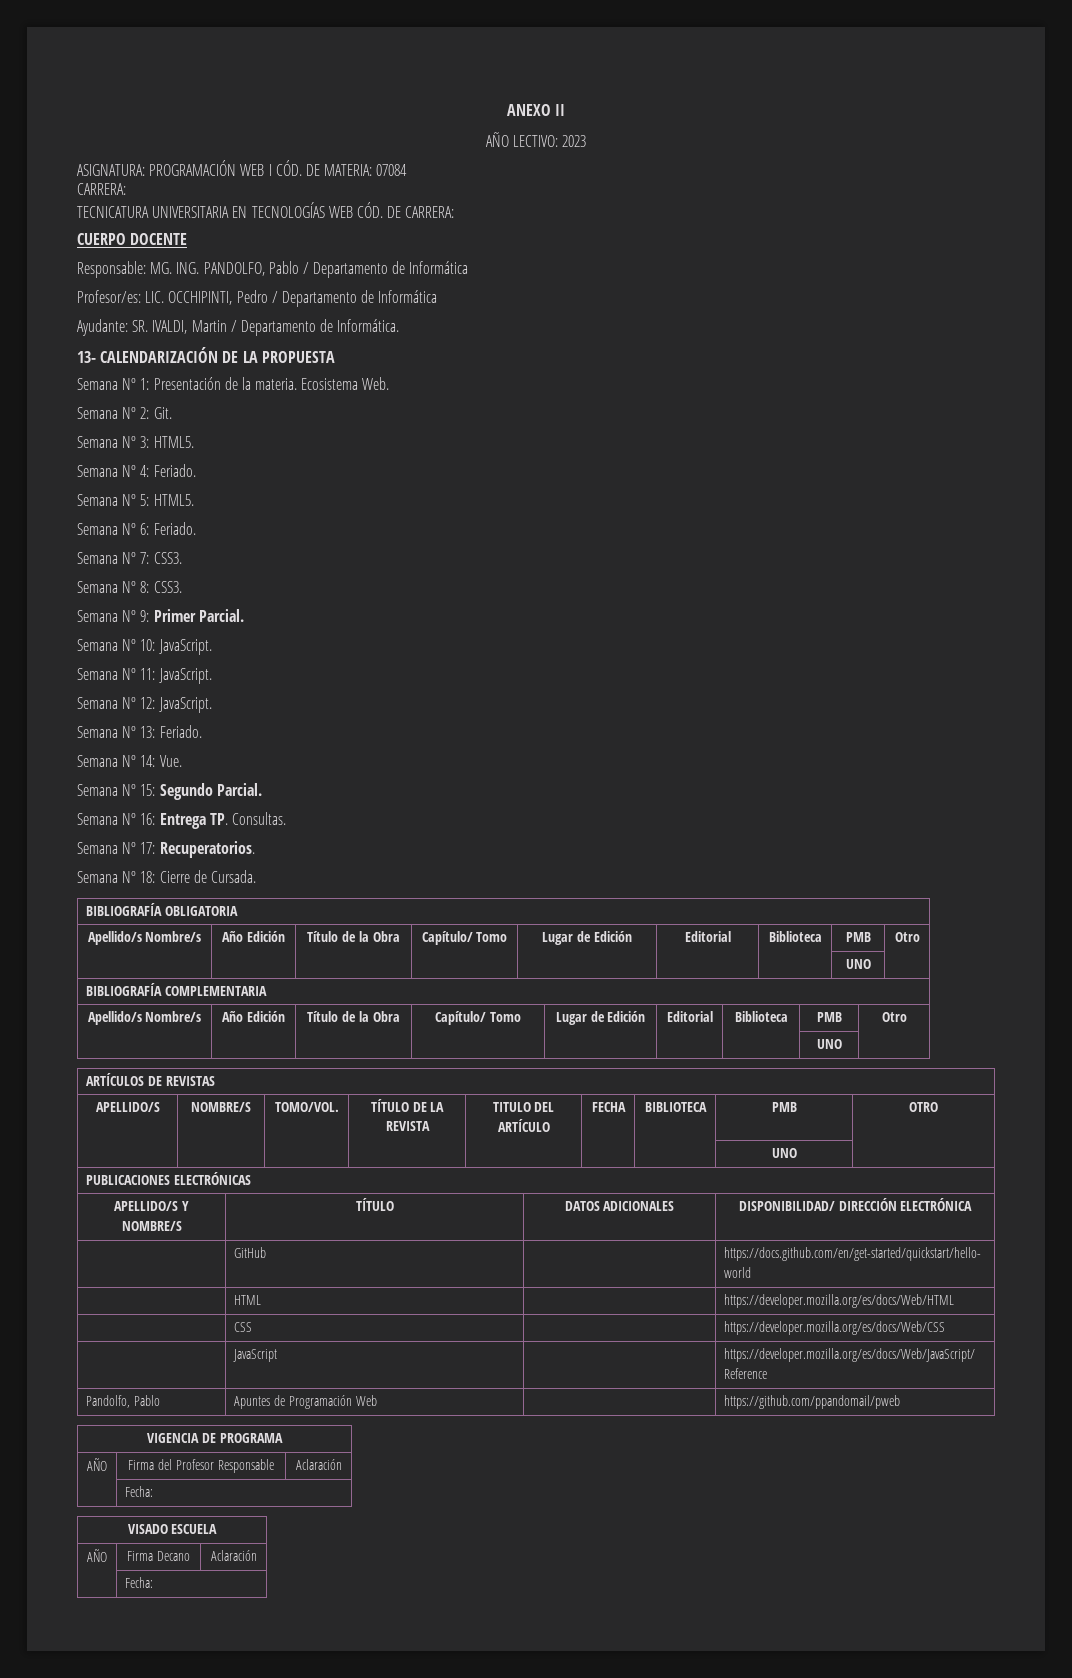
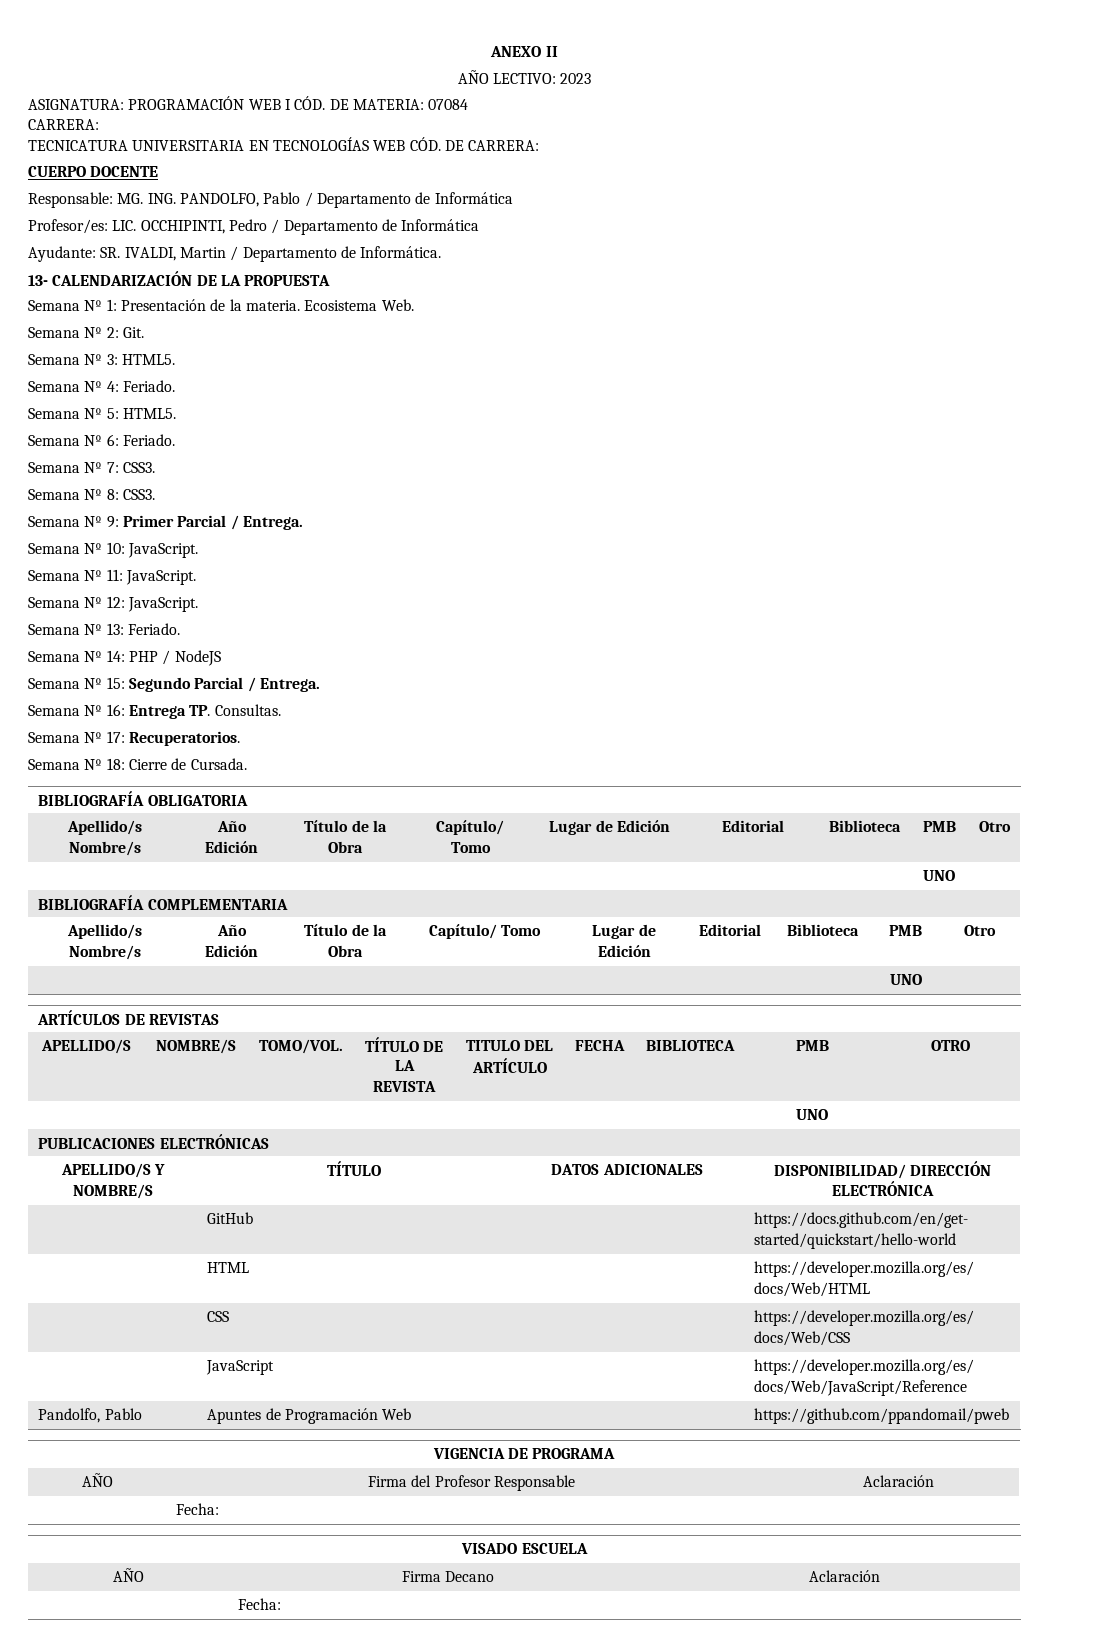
[198,609,244,622] Parcial. -> [177,515,303,530] Parcial / Entrega.
[159,755,182,767] Vue. -> [128,650,221,666] PHP / NodeJS
[216,783,262,796] Parcial. -> [194,677,320,692] Parcial / Entrega.

